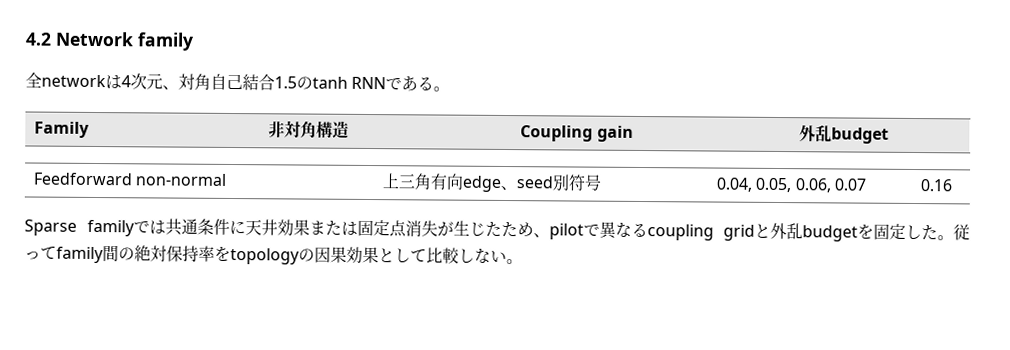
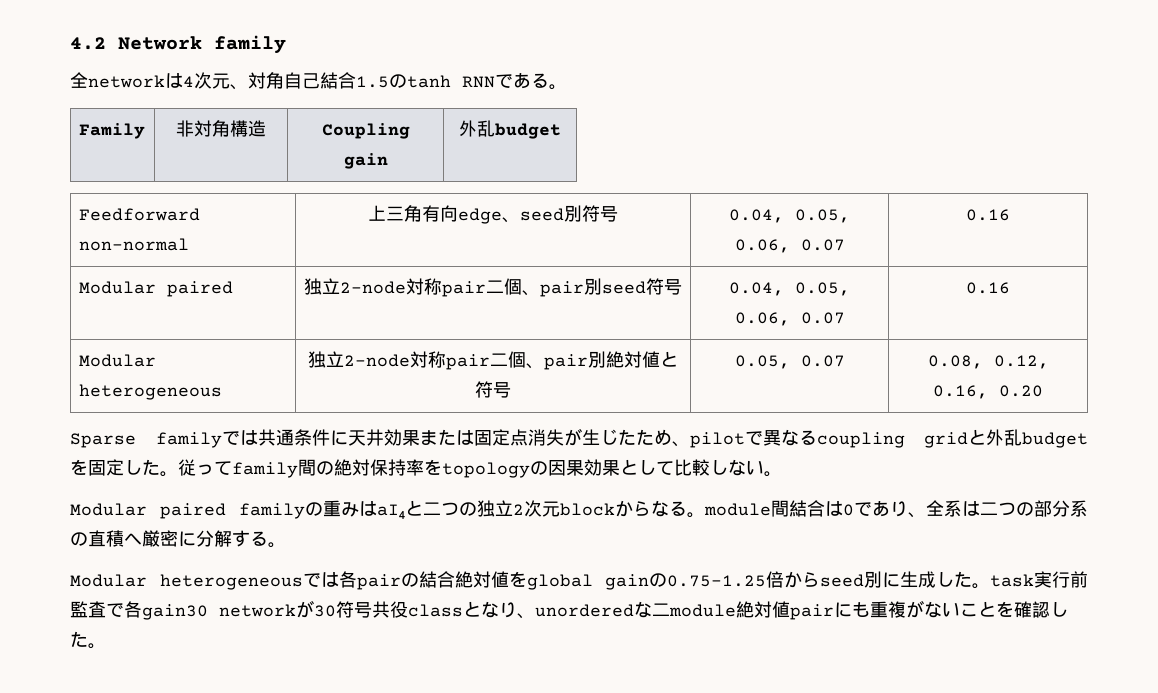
(952, 185) none -> [78,281,233,297] [304,278,682,297] [729,282,850,296] [734,312,845,326] [966,282,1010,294] [78,354,156,367] [78,384,222,400] [308,351,678,370] [474,381,511,398] [734,355,845,369] [927,355,1049,369] [933,385,1043,399] // Modular paired | 独立2-node対称pair二個、pair別seed符号 | 0.04, 0.05, 0.06, 0.07 | 0.16 // Modular heterogeneous | 独立2-node対称pair二個、pair別絶対値と符号 | 0.05, 0.07 | 0.08, 0.12, 0.16, 0.20
(523, 262) none -> [70,500,1088,519] [70,530,286,548] [70,571,1088,590] [70,600,1068,620] [70,631,106,649] // Modular paired familyの重みはaI₄と二つの独立2次元blockからなる。module間結合は0であり、全系は二つの部分系の直積へ厳密に分解する。 // Modular heterogeneousでは各pairの結合絶対値をglobal gainの0.75–1.25倍からseed別に生成した。task実行前監査で各gain30 networkが30符号共役classとなり、unorderedな二module絶対値pairにも重複がないことを確認した。

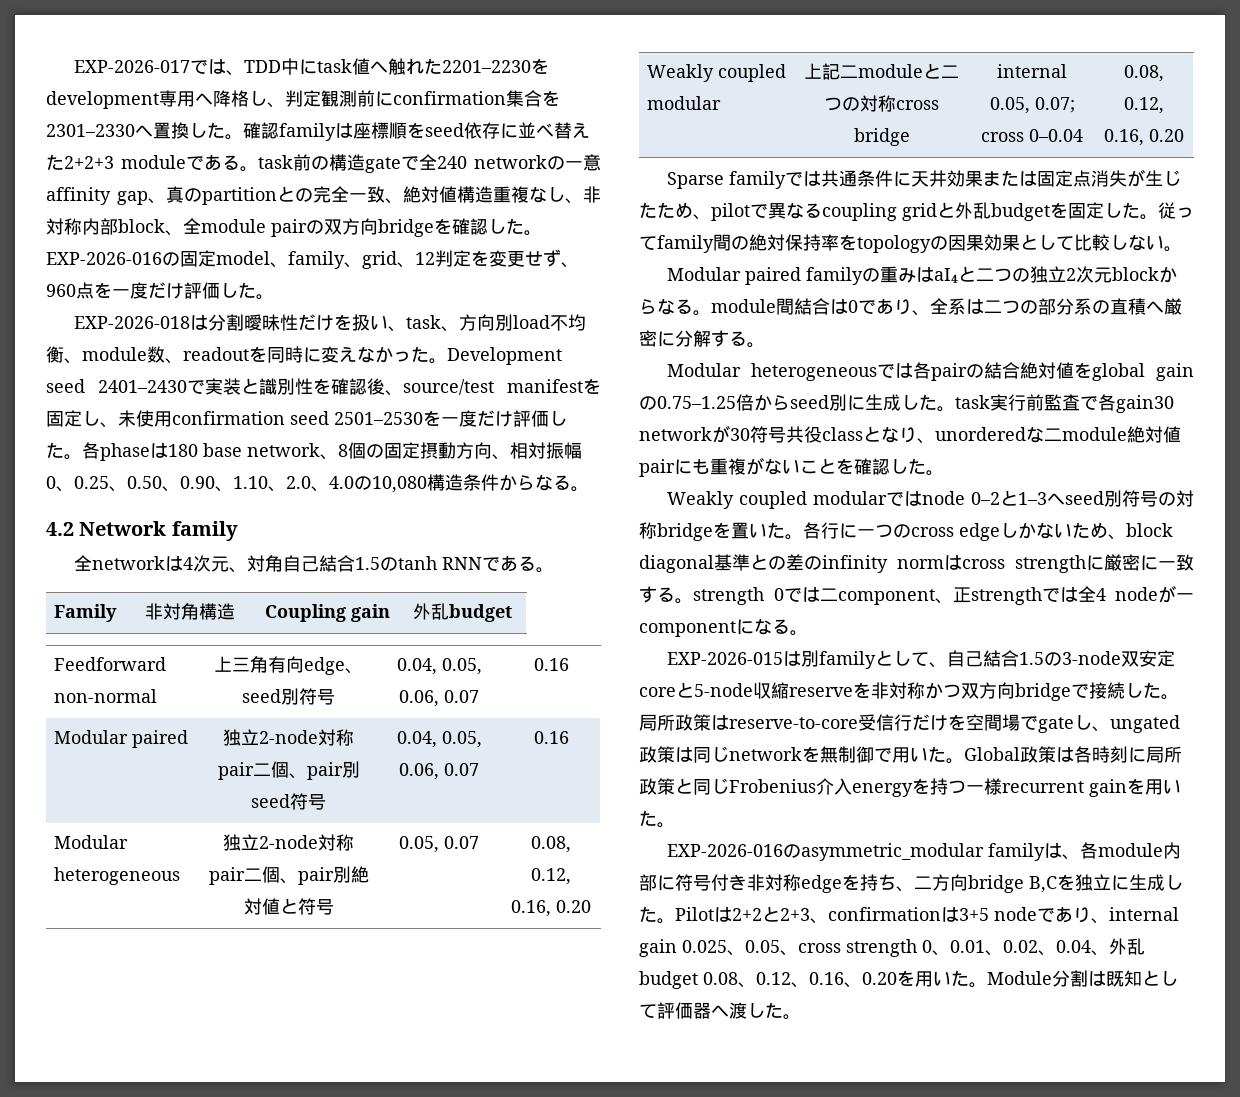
(70, 43) none -> [73,58,549,76] [46,90,560,109] [46,122,590,141] [46,154,601,173] [46,186,601,205] [46,218,542,237] [46,249,579,269] [46,282,274,300] [73,314,586,332] [46,346,562,365] [46,378,601,396] [46,410,567,428] [46,442,582,461] [46,474,589,493] EXP-2026-017では、TDD中にtask値へ触れた2201–2230をdevelopment専用へ降格し、判定観測前にconfirmation集合を2301–2330へ置換した。確認familyは座標順をseed依存に並べ替えた2+2+3 moduleである。task前の構造gateで全240 networkの一意affinity gap、真のpartitionとの完全一致、絶対値構造重複なし、非対称内部block、全module pairの双方向bridgeを確認した。EXP-2026-016の固定model、family、grid、12判定を変更せず、960点を一度だけ評価した。 // EXP-2026-018は分割曖昧性だけを扱い、task、方向別load不均衡、module数、readoutを同時に変えなかった。Development seed 2401–2430で実装と識別性を確認後、source/test manifestを固定し、未使用confirmation seed 2501–2530を一度だけ評価した。各phaseは180 base network、8個の固定摂動方向、相対振幅0、0.25、0.50、0.90、1.10、2.0、4.0の10,080構造条件からなる。 //
(1043, 391) none -> [646,64,786,82] [646,96,721,110] [804,63,959,80] [824,95,939,112] [853,128,910,146] [997,64,1067,78] [989,97,1075,114] [981,129,1083,142] [1124,65,1164,82] [1124,97,1164,114] [1104,129,1184,146] // Weakly coupled modular | 上記二moduleと二つの対称cross bridge | internal 0.05, 0.07; cross 0–0.04 | 0.08, 0.12, 0.16, 0.20
(106, 646) none -> [666,490,1194,509] [639,522,1173,541] [639,554,1194,573] [639,585,1194,605] [639,618,808,637] [666,650,1175,669] [639,682,1179,701] [639,714,1180,733] [639,746,1182,764] [639,778,1181,797] [639,810,675,828] [666,842,1181,861] [639,874,1183,893] [639,906,1179,924] [639,938,1145,957] [639,970,1178,989] [639,1002,801,1020] // Weakly coupled modularではnode 0–2と1–3へseed別符号の対称bridgeを置いた。各行に一つのcross edgeしかないため、block diagonal基準との差のinfinity normはcross strengthに厳密に一致する。strength 0では二component、正strengthでは全4 nodeが一componentになる。 // EXP-2026-015は別familyとして、自己結合1.5の3-node双安定coreと5-node収縮reserveを非対称かつ双方向bridgeで接続した。局所政策はreserve-to-core受信行だけを空間場でgateし、ungated政策は同じnetworkを無制御で用いた。Global政策は各時刻に局所政策と同じFrobenius介入energyを持つ一様recurrent gainを用いた。 // EXP-2026-016のasymmetric_modular familyは、各module内部に符号付き非対称edgeを持ち、二方向bridge B,Cを独立に生成した。Pilotは2+2と2+3、confirmationは3+5 nodeであり、internal gain 0.025、0.05、cross strength 0、0.01、0.02、0.04、外乱budget 0.08、0.12、0.16、0.20を用いた。Module分割は既知として評価器へ渡した。

